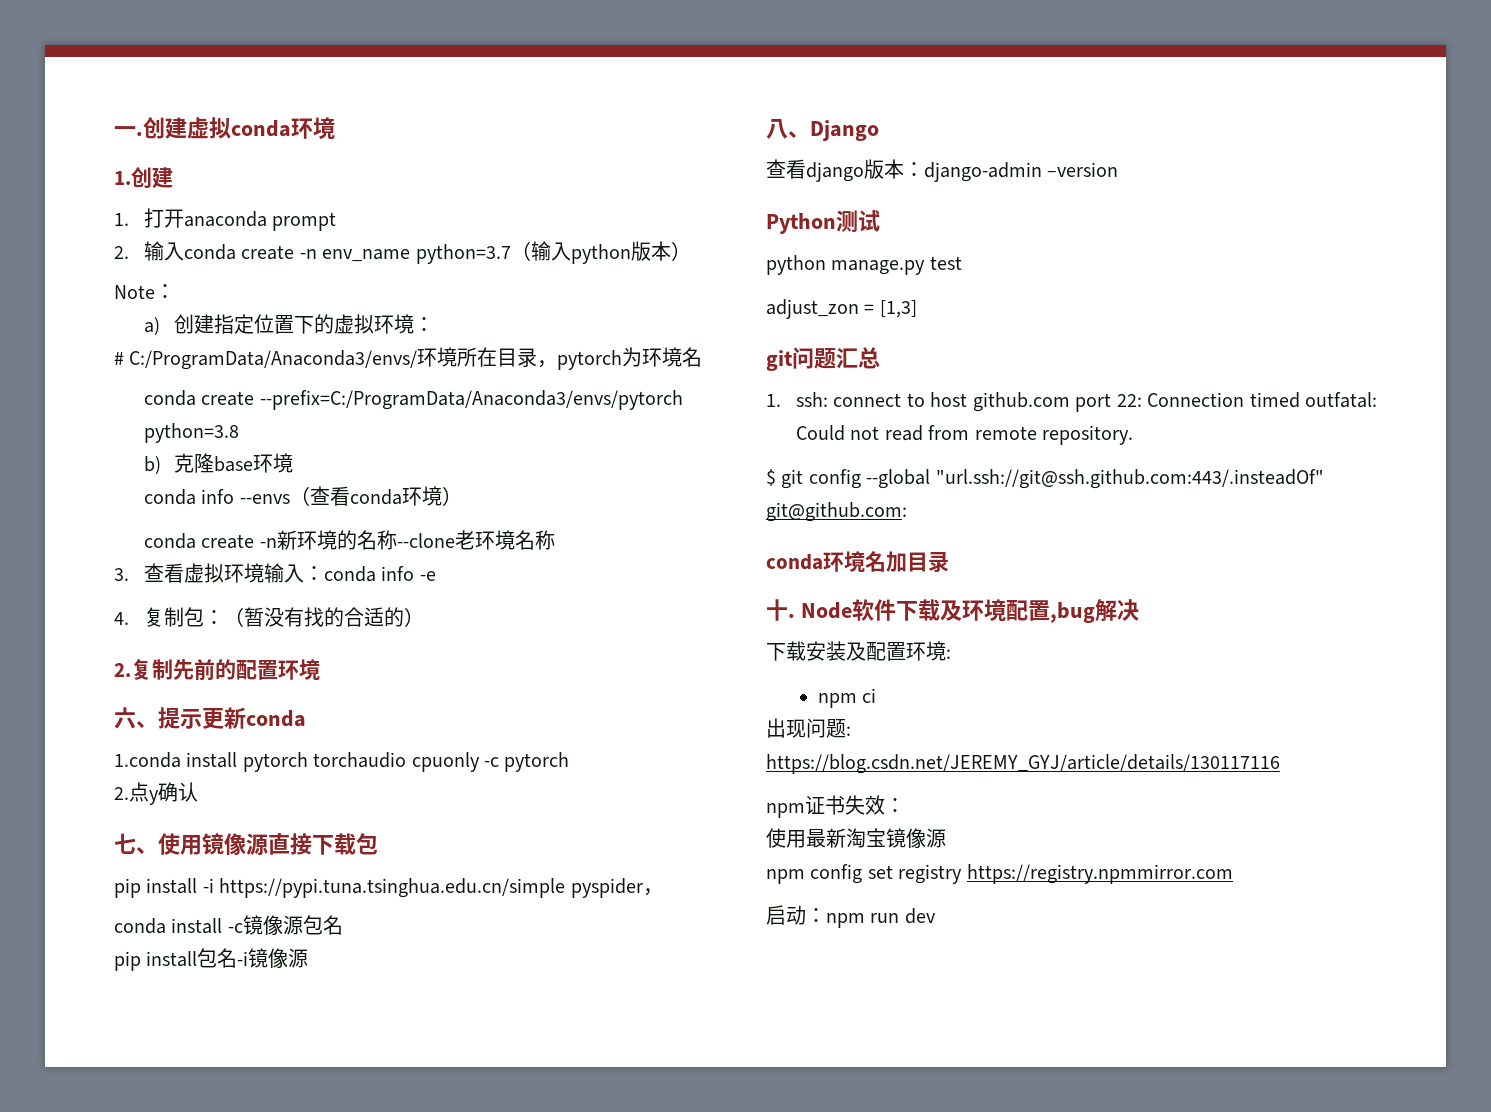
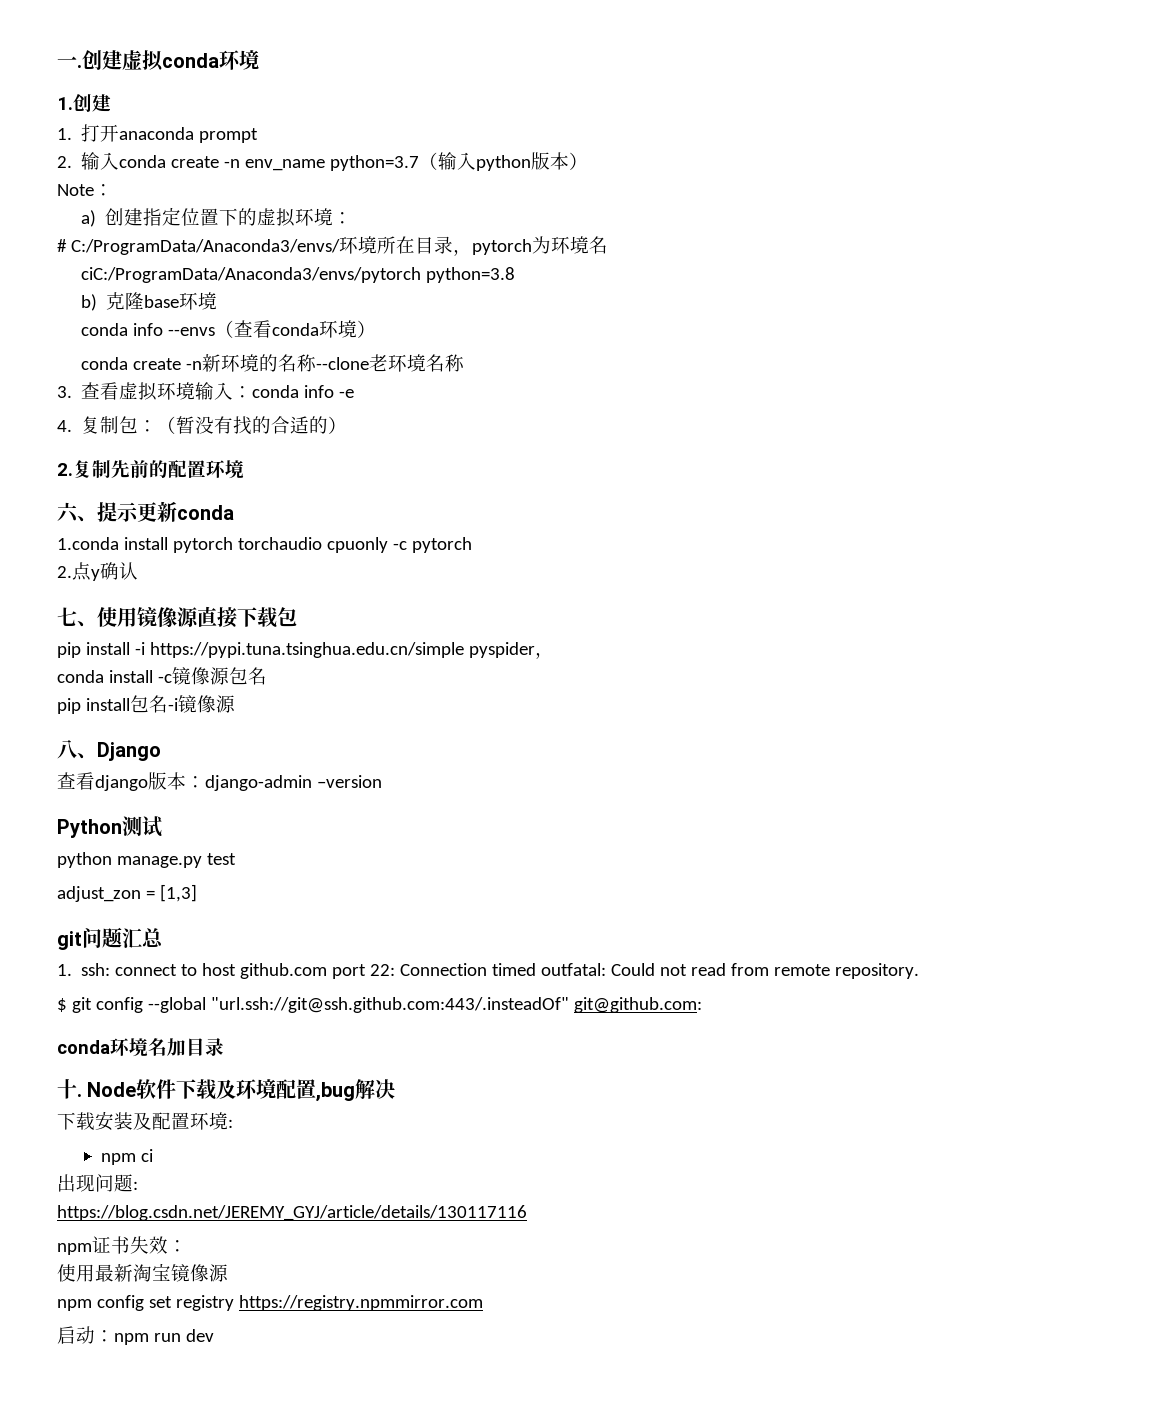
[143,390,683,410] conda create --prefix=C:/ProgramData/Anaconda3/envs/pytorch -> [80,267,421,283] ciC:/ProgramData/Anaconda3/envs/pytorch

